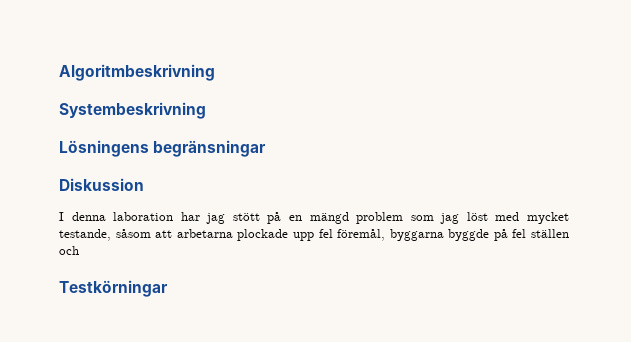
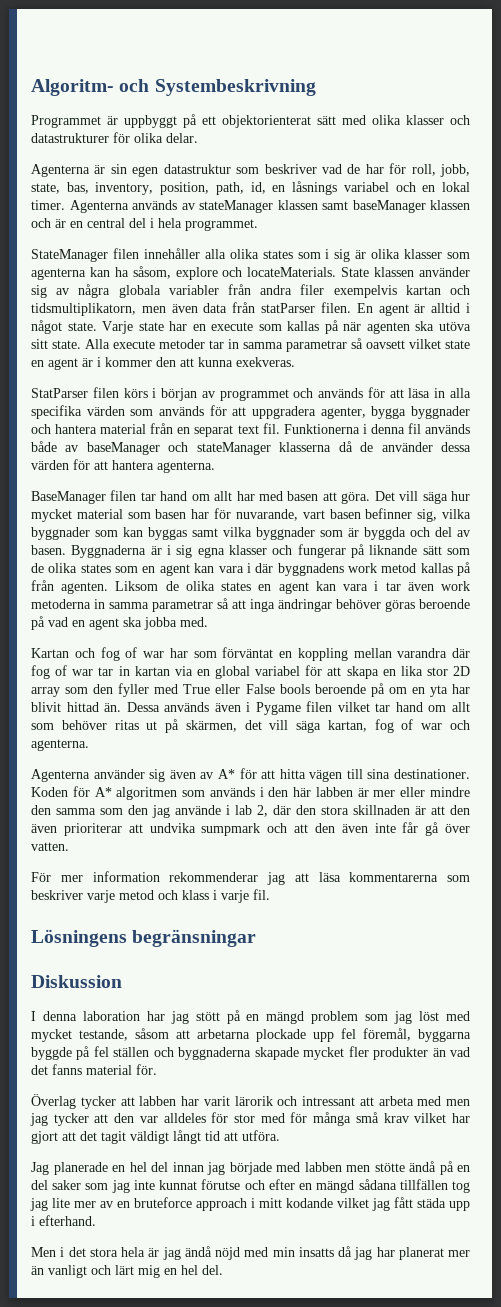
[59,64,215,81] [59,102,206,119] Algoritmbeskrivning // Systembeskrivning -> [31,79,316,96] [31,114,470,128] [31,132,198,143] [31,163,471,177] [31,181,471,195] [31,200,470,213] [31,218,258,231] [31,248,471,262] [31,266,471,280] [31,284,470,298] [31,302,470,316] [31,320,472,334] [31,338,470,352] [31,357,295,370] [31,387,472,401] [31,405,471,419] [31,423,470,437] [31,441,472,455] [31,459,215,473] [31,490,471,504] [31,508,471,522] [31,527,470,540] [31,544,470,558] [31,562,471,576] [31,580,470,594] [31,598,470,612] [31,616,208,630] [31,647,470,661] [31,665,470,679] [31,683,470,697] [31,701,471,715] [31,719,471,733] [31,739,89,751] [31,768,470,782] [31,786,471,800] [31,805,470,818] [31,822,470,836] [31,842,69,851] [31,871,470,885] [31,889,270,903] Algoritm- och Systembeskrivning // Programmet är uppbyggt på ett objektorienterat sätt med olika klasser och datastrukturer för olika delar. // Agenterna är sin egen datastruktur som beskriver vad de har för roll, jobb, state, bas, inventory, position, path, id, en låsnings variabel och en lokal timer. Agenterna används av stateManager klassen samt baseManager klassen och är en central del i hela programmet. // StateManager filen innehåller alla olika states som i sig är olika klasser som agenterna kan ha såsom, explore och locateMaterials. State klassen använder sig av några globala variabler från andra filer exempelvis kartan och tidsmultiplikatorn, men även data från statParser filen. En agent är alltid i något state. Varje state har en execute som kallas på när agenten ska utöva sitt state. Alla execute metoder tar in samma parametrar så oavsett vilket state en agent är i kommer den att kunna exekveras. // StatParser filen körs i början av programmet och används för att läsa in alla specifika värden som används för att uppgradera agenter, bygga byggnader och hantera material från en separat text fil. Funktionerna i denna fil används både av baseManager och stateManager klasserna då de använder dessa värden för att hantera agenterna. // BaseManager filen tar hand om allt har med basen att göra. Det vill säga hur mycket material som basen har för nuvarande, vart basen befinner sig, vilka byggnader som kan byggas samt vilka byggnader som är byggda och del av basen. Byggnaderna är i sig egna klasser och fungerar på liknande sätt som de olika states som en agent kan vara i där byggnadens work metod kallas på från agenten. Liksom de olika states en agent kan vara i tar även work metoderna in samma parametrar så att inga ändringar behöver göras beroende på vad en agent ska jobba med. // Kartan och fog of war har som förväntat en koppling mellan varandra där fog of war tar in kartan via en global variabel för att skapa en lika stor 2D array som den fyller med True eller False bools beroende på om en yta har blivit hittad än. Dessa används även i Pygame filen vilket tar hand om allt som behöver ritas ut på skärmen, det vill säga kartan, fog of war och agenterna. // Agenterna använder sig även av A* för att hitta vägen till sina destinationer. Koden för A* algoritmen som används i den här labben är mer eller mindre den samma som den jag använde i lab 2, där den stora skillnaden är att den även prioriterar att undvika sumpmark och att den även inte får gå över vatten. // För mer information rekommenderar jag att läsa kommentarerna som beskriver varje metod och klass i varje fil.
[59,280,168,297] // Testkörningar -> [178,1046,470,1060] [31,1064,157,1075] [31,1094,470,1109] [30,1112,471,1126] [31,1130,280,1144] [31,1161,470,1175] [31,1179,470,1193] [30,1197,470,1211] [31,1215,96,1226] [31,1246,470,1260] [31,1265,223,1278] byggnaderna skapade mycket fler produkter än vad det fanns material för. // Överlag tycker att labben har varit lärorik och intressant att arbeta med men jag tycker att den var alldeles för stor med för många små krav vilket har gjort att det tagit väldigt långt tid att utföra. // Jag planerade en hel del innan jag började med labben men stötte ändå på en del saker som jag inte kunnat förutse och efter en mängd sådana tillfällen tog jag lite mer av en bruteforce approach i mitt kodande vilket jag fått städa upp i efterhand. // Men i det stora hela är jag ändå nöjd med min insatts då jag har planerat mer än vanligt och lärt mig en hel del.

